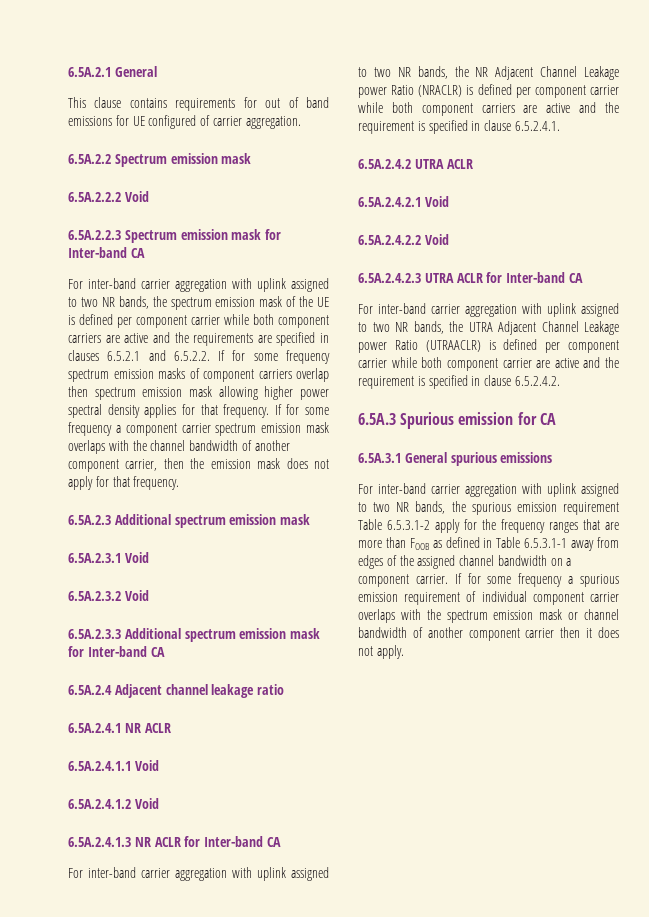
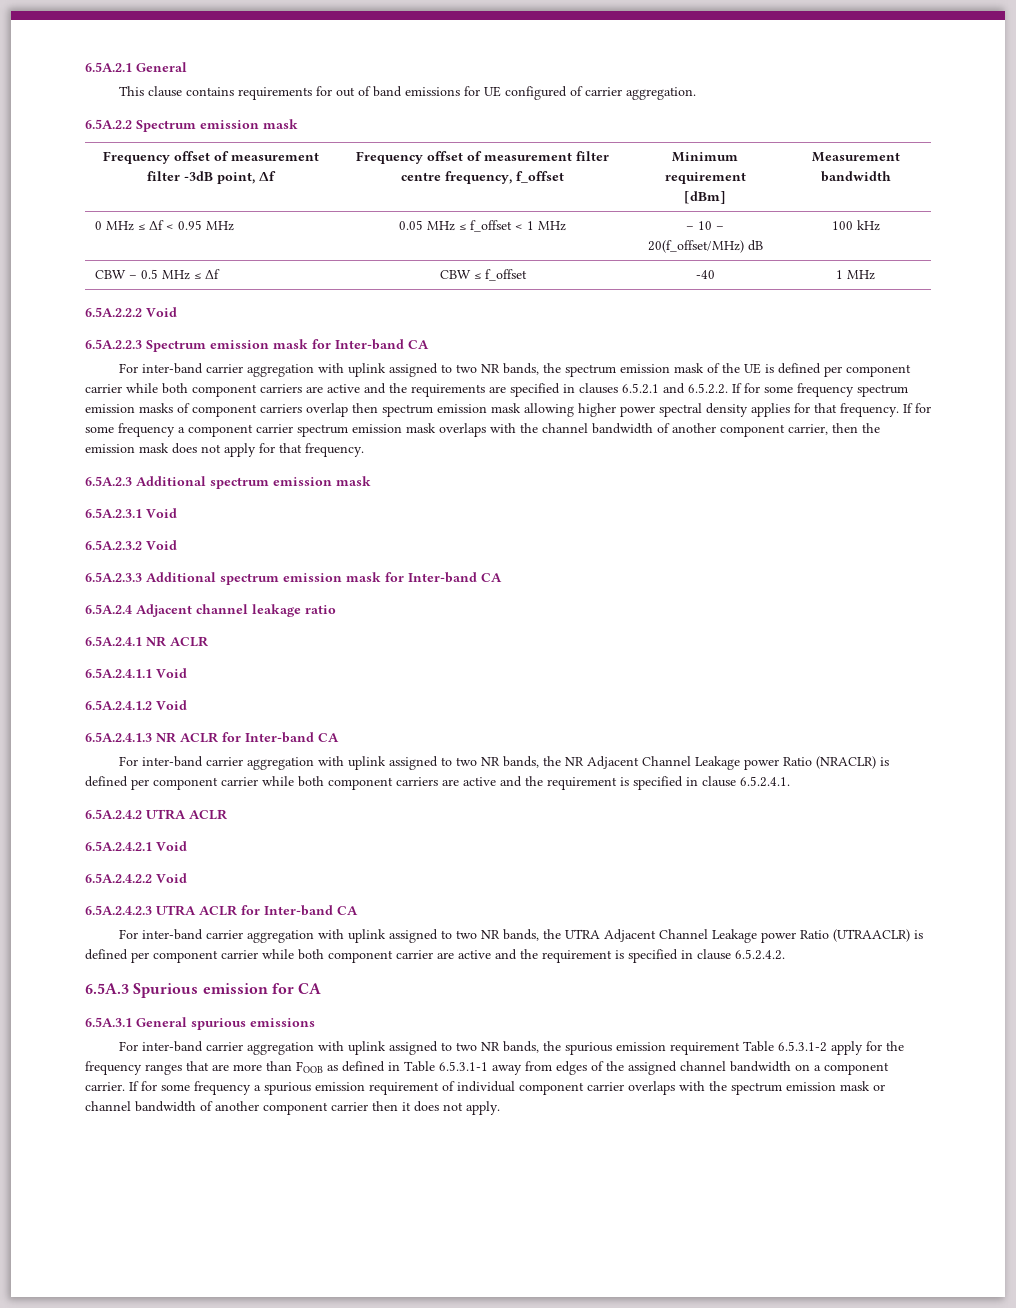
(252, 158) none -> [102,151,319,164] [147,171,276,184] [356,151,609,164] [401,171,564,184] [672,152,738,162] [664,172,746,184] [684,191,726,204] [811,152,900,162] [820,171,891,182] [95,220,235,231] [399,220,566,232] [686,221,724,230] [647,240,763,253] [831,220,880,231] [95,269,221,280] [439,269,527,281] [695,270,715,279] [836,270,875,280] // Frequency offset of measurement filter -3dB point, Δf | Frequency offset of measurement filter centre frequency, f_offset | Minimum requirement // [dBm] | Measurement bandwidth // 0 MHz ≤ Δf < 0.95 MHz | 0.05 MHz ≤ f_offset < 1 MHz | – 10 – 20(f_offset/MHz) dB | 100 kHz // CBW – 0.5 MHz ≤ Δf | CBW ≤ f_offset | -40 | 1 MHz

